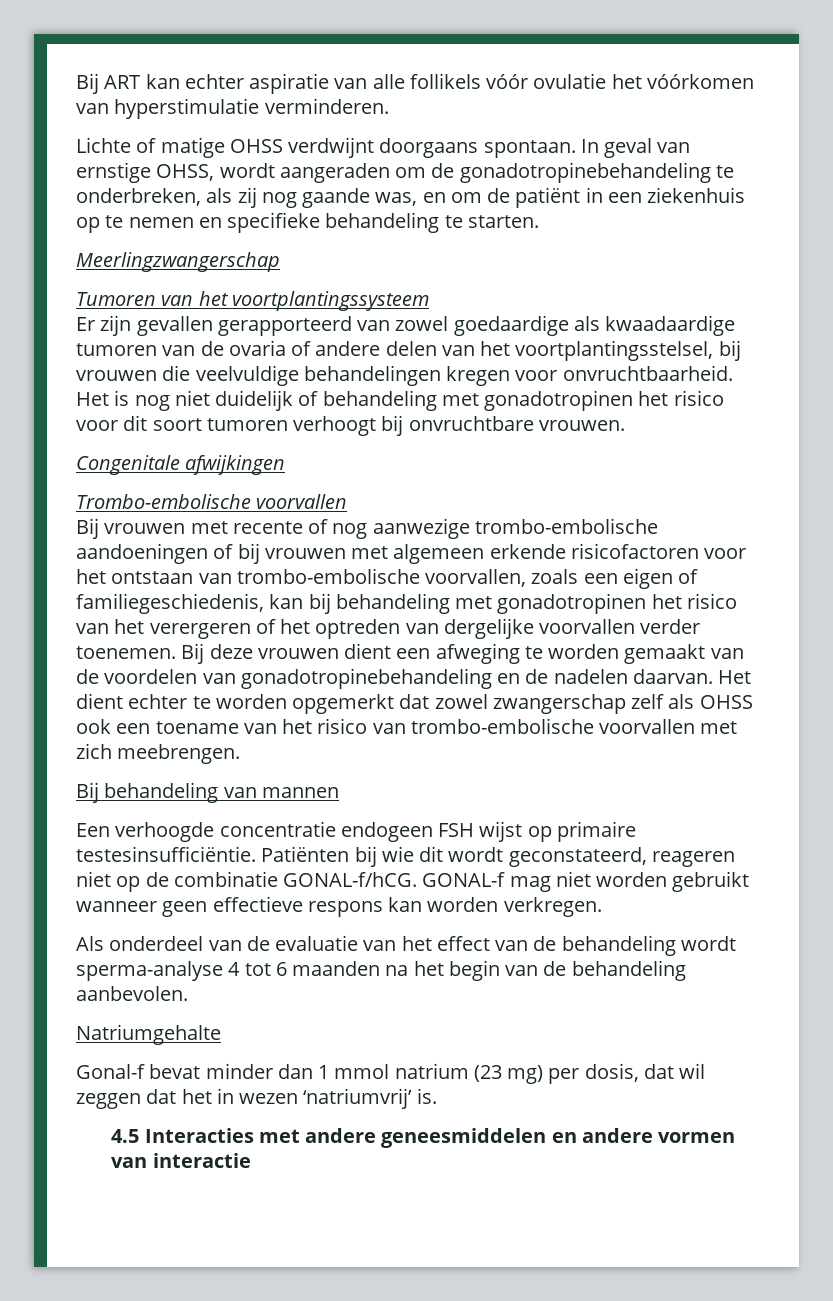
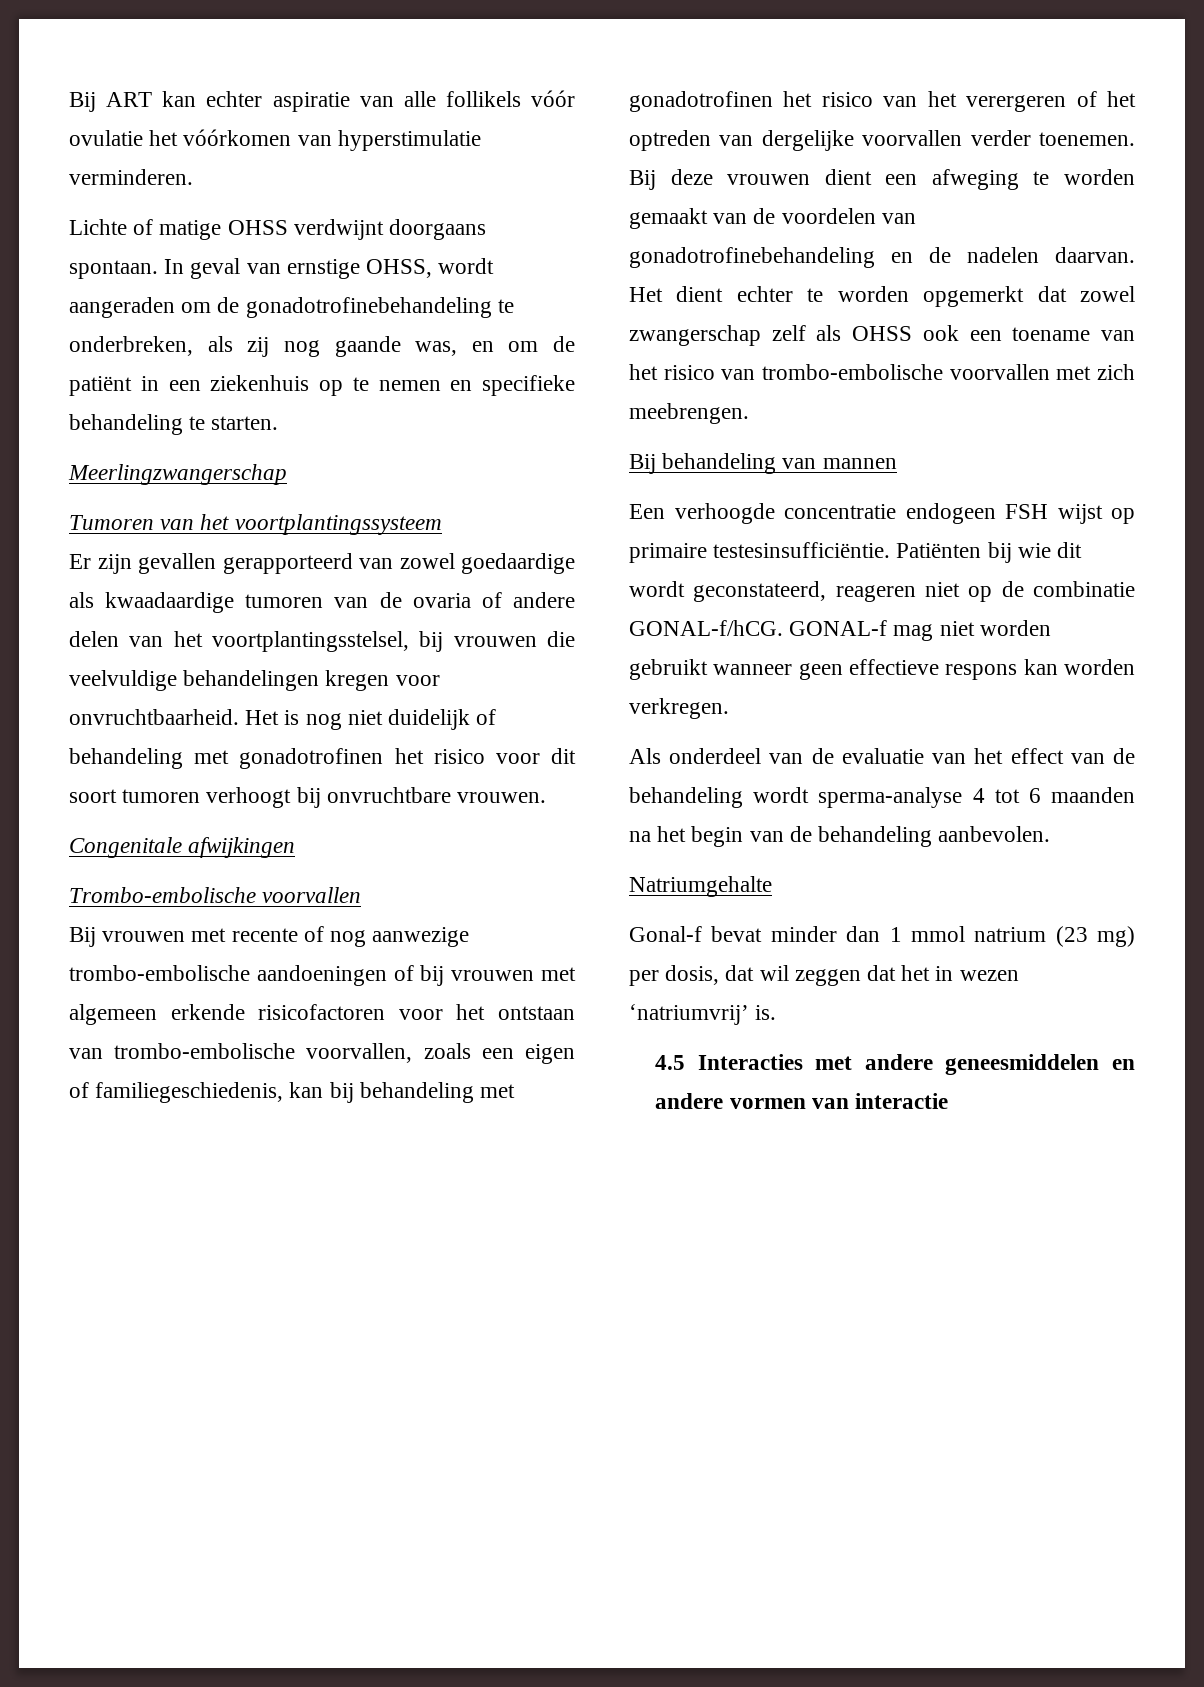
[459,162,711,183] gonadotropinebehandeling -> [245,297,492,318] gonadotrofinebehandeling
[484,390,634,411] gonadotropinen -> [239,748,384,769] gonadotrofinen
[497,593,647,614] gonadotropinen -> [629,91,773,112] gonadotrofinen
[240,668,492,689] gonadotropinebehandeling -> [629,247,875,268] gonadotrofinebehandeling

